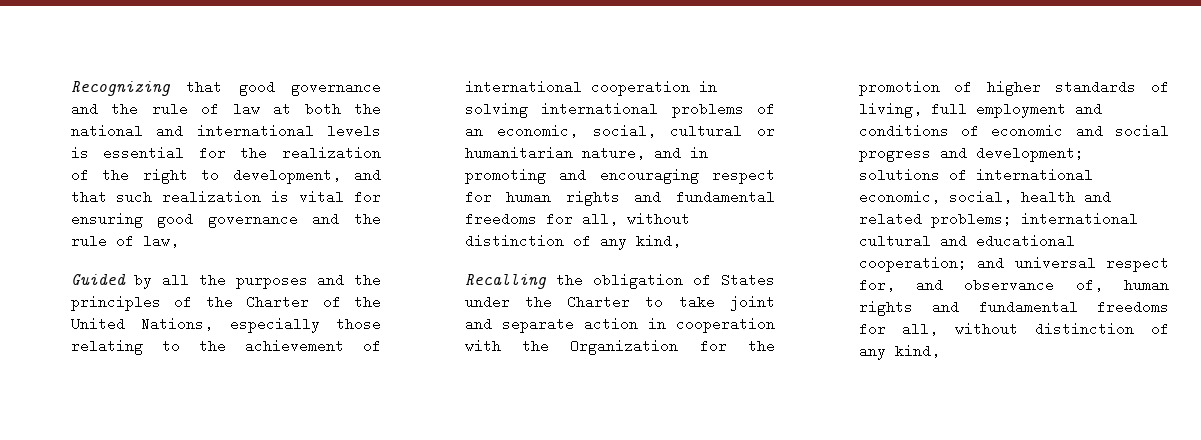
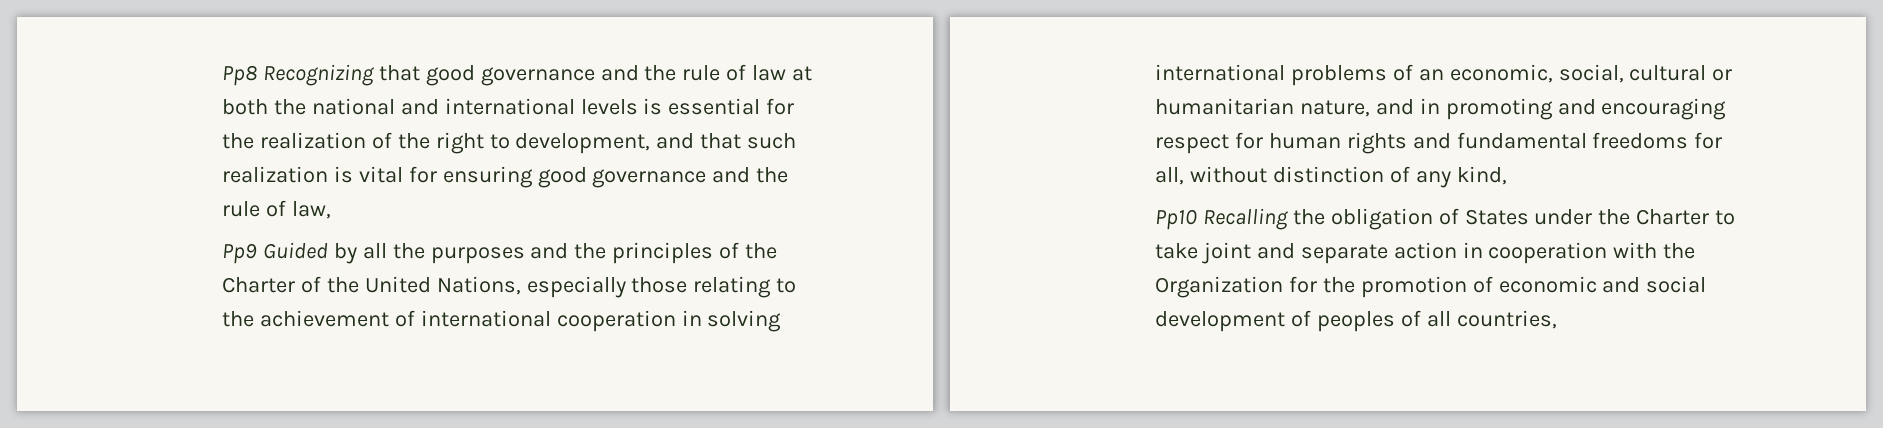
(70, 88) none -> [221,65,257,86] Pp8
(179, 241) none -> [221,243,257,264] Pp9
(681, 241) none -> [1154,209,1197,230] Pp10
[986,80,1169,96] [858,102,1102,118] [858,124,1169,138] [858,146,1084,162] [858,168,1093,182] [858,190,1111,204] [858,212,1138,228] [858,234,1075,248] [858,256,1169,272] [858,278,1169,292] [858,300,1169,316] [858,322,1169,336] [858,344,940,360] higher standards of living, full employment and conditions of economic and social progress and development; solutions of international economic, social, health and related problems; international cultural and educational cooperation; and universal respect for, and observance of, human rights and fundamental freedoms for all, without distinction of any kind, -> [1498,276,1707,293] [1154,310,1557,332] economic and social development of peoples of all countries,

